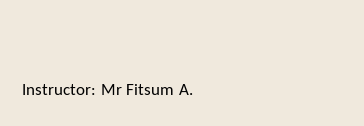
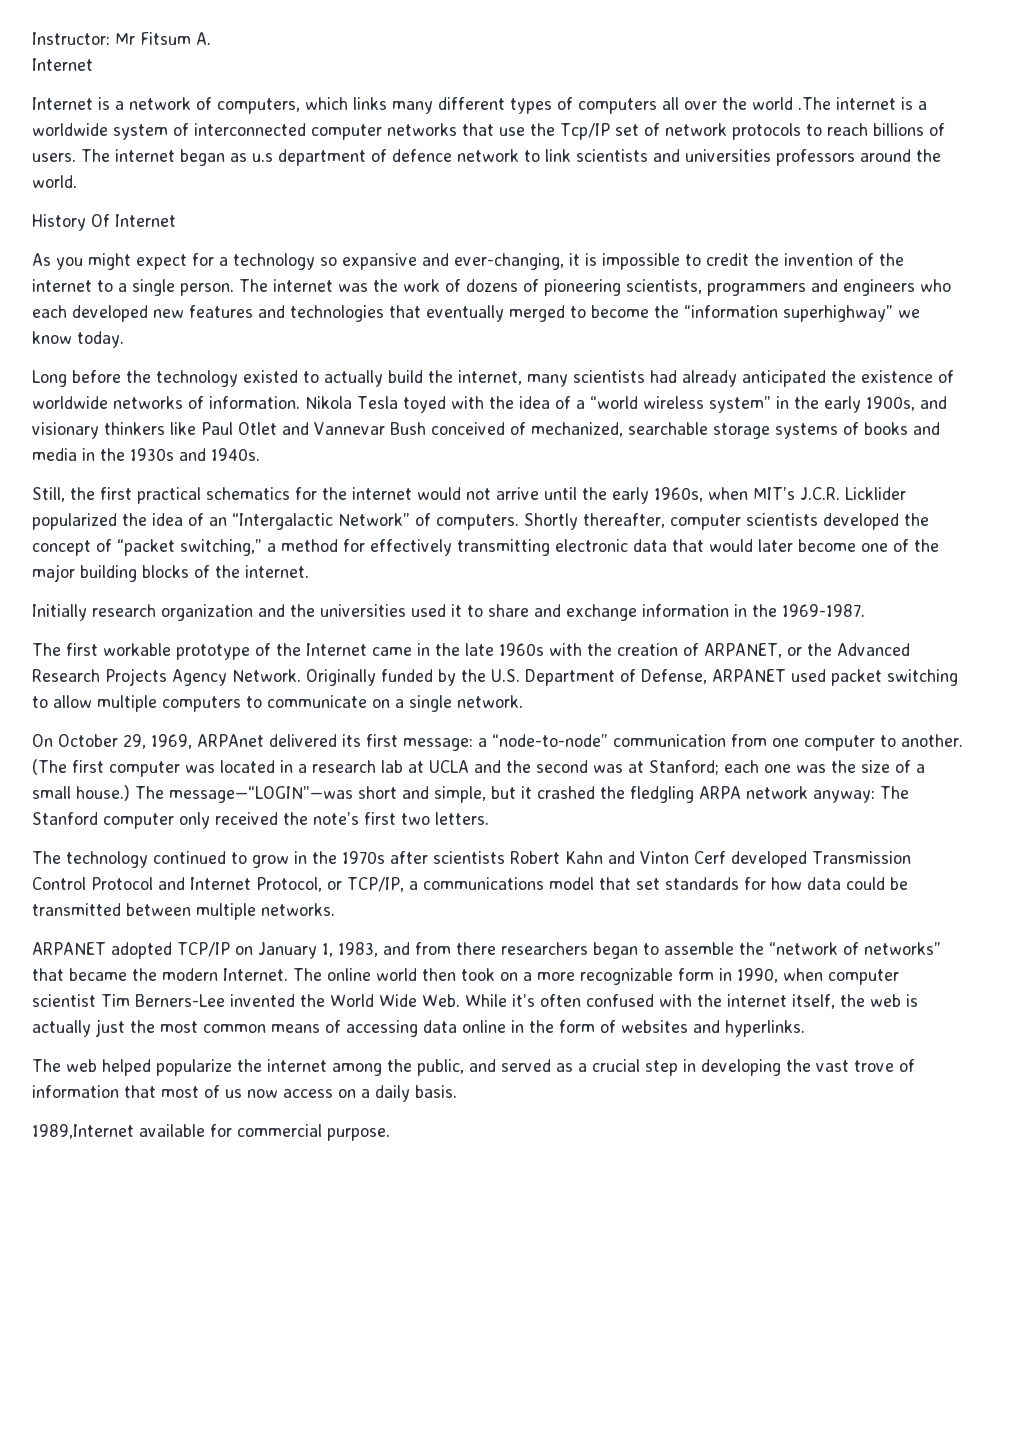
(193, 89) none -> [32,58,93,71] [32,97,927,114] [32,123,945,140] [32,149,941,166] [32,175,77,188] [32,214,176,231] [32,253,904,270] [32,279,951,296] [32,305,920,322] [32,331,124,348] [32,370,954,387] [32,396,947,413] [32,422,940,439] [32,448,260,461] [32,487,906,504] [32,513,929,530] [32,539,939,556] [32,564,309,582] [32,604,865,621] [32,643,910,660] [32,668,958,686] [32,695,523,712] [32,734,963,751] [32,759,925,777] [32,785,909,803] [32,812,489,829] [32,851,911,868] [32,877,908,892] [32,903,335,920] [32,942,941,959] [32,968,899,985] [32,994,918,1009] [32,1019,805,1037] [32,1059,915,1076] [32,1085,457,1102] [32,1124,390,1141] // Internet // Internet is a network of computers, which links many different types of computers all over the world .The internet is a worldwide system of interconnected computer networks that use the Tcp/IP set of network protocols to reach billions of users. The internet began as u.s department of defence network to link scientists and universities professors around the world. // History Of Internet // As you might expect for a technology so expansive and ever-changing, it is impossible to credit the invention of the internet to a single person. The internet was the work of dozens of pioneering scientists, programmers and engineers who each developed new features and technologies that eventually merged to become the “information superhighway” we know today. // Long before the technology existed to actually build the internet, many scientists had already anticipated the existence of worldwide networks of information. Nikola Tesla toyed with the idea of a “world wireless system” in the early 1900s, and visionary thinkers like Paul Otlet and Vannevar Bush conceived of mechanized, searchable storage systems of books and media in the 1930s and 1940s. // Still, the first practical schematics for the internet would not arrive until the early 1960s, when MIT’s J.C.R. Licklider popularized the idea of an “Intergalactic Network” of computers. Shortly thereafter, computer scientists developed the concept of “packet switching,” a method for effectively transmitting electronic data that would later become one of the major building blocks of the internet. // Initially research organization and the universities used it to share and exchange information in the 1969-1987. // The first workable prototype of the Internet came in the late 1960s with the creation of ARPANET, or the Advanced Research Projects Agency Network. Originally funded by the U.S. Department of Defense, ARPANET used packet switching to allow multiple computers to communicate on a single network. // On October 29, 1969, ARPAnet delivered its first message: a “node-to-node” communication from one computer to another. (The first computer was located in a research lab at UCLA and the second was at Stanford; each one was the size of a small house.) The message—“LOGIN”—was short and simple, but it crashed the fledgling ARPA network anyway: The Stanford computer only received the note’s first two letters. // The technology continued to grow in the 1970s after scientists Robert Kahn and Vinton Cerf developed Transmission Control Protocol and Internet Protocol, or TCP/IP, a communications model that set standards for how data could be transmitted between multiple networks. // ARPANET adopted TCP/IP on January 1, 1983, and from there researchers began to assemble the “network of networks” that became the modern Internet. The online world then took on a more recognizable form in 1990, when computer scientist Tim Berners-Lee invented the World Wide Web. While it’s often confused with the internet itself, the web is actually just the most common means of accessing data online in the form of websites and hyperlinks. // The web helped popularize the internet among the public, and served as a crucial step in developing the vast trove of information that most of us now access on a daily basis. // 1989,Internet available for commercial purpose.

